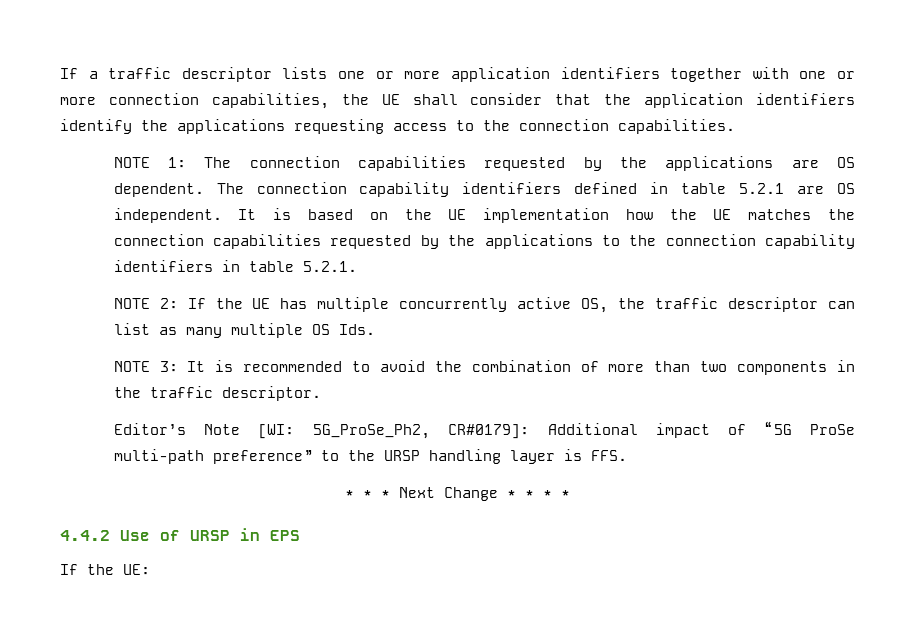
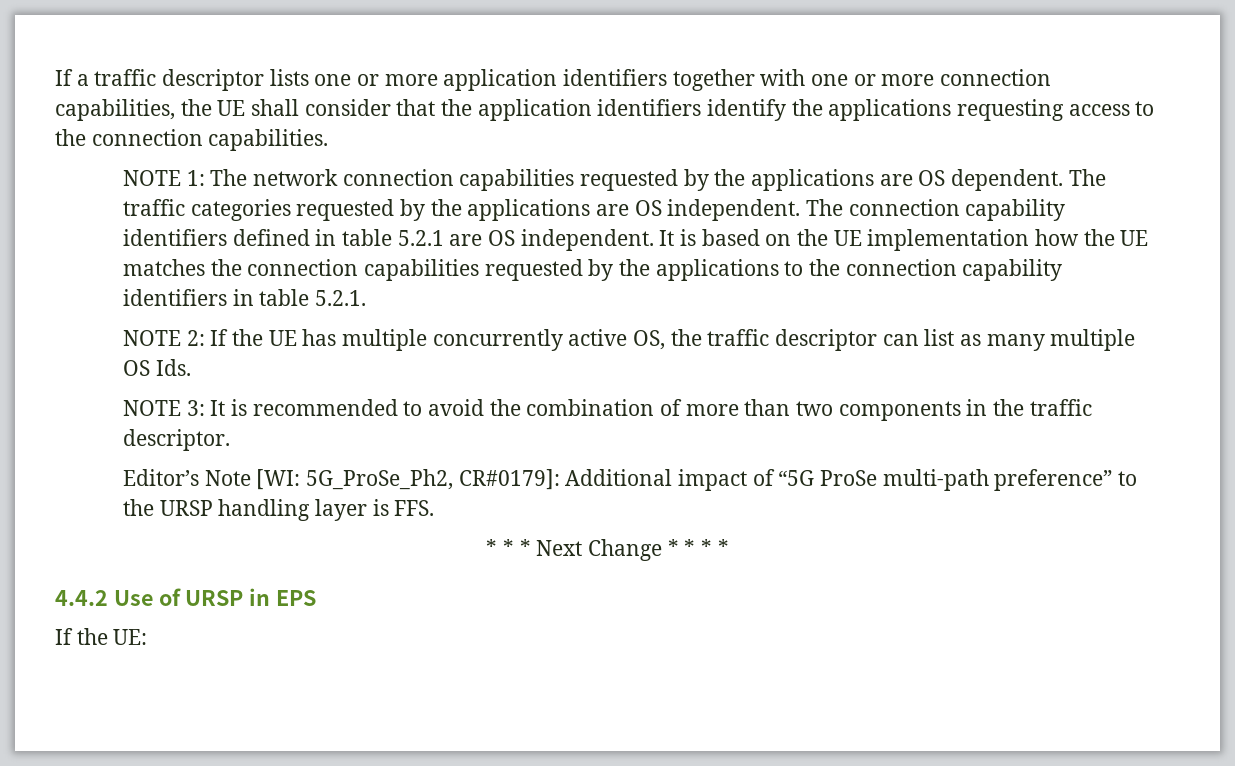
(232, 162) none -> [252,169,338,186] network
(244, 188) none -> [122,199,843,221] traffic categories requested by the applications are OS independent. The

